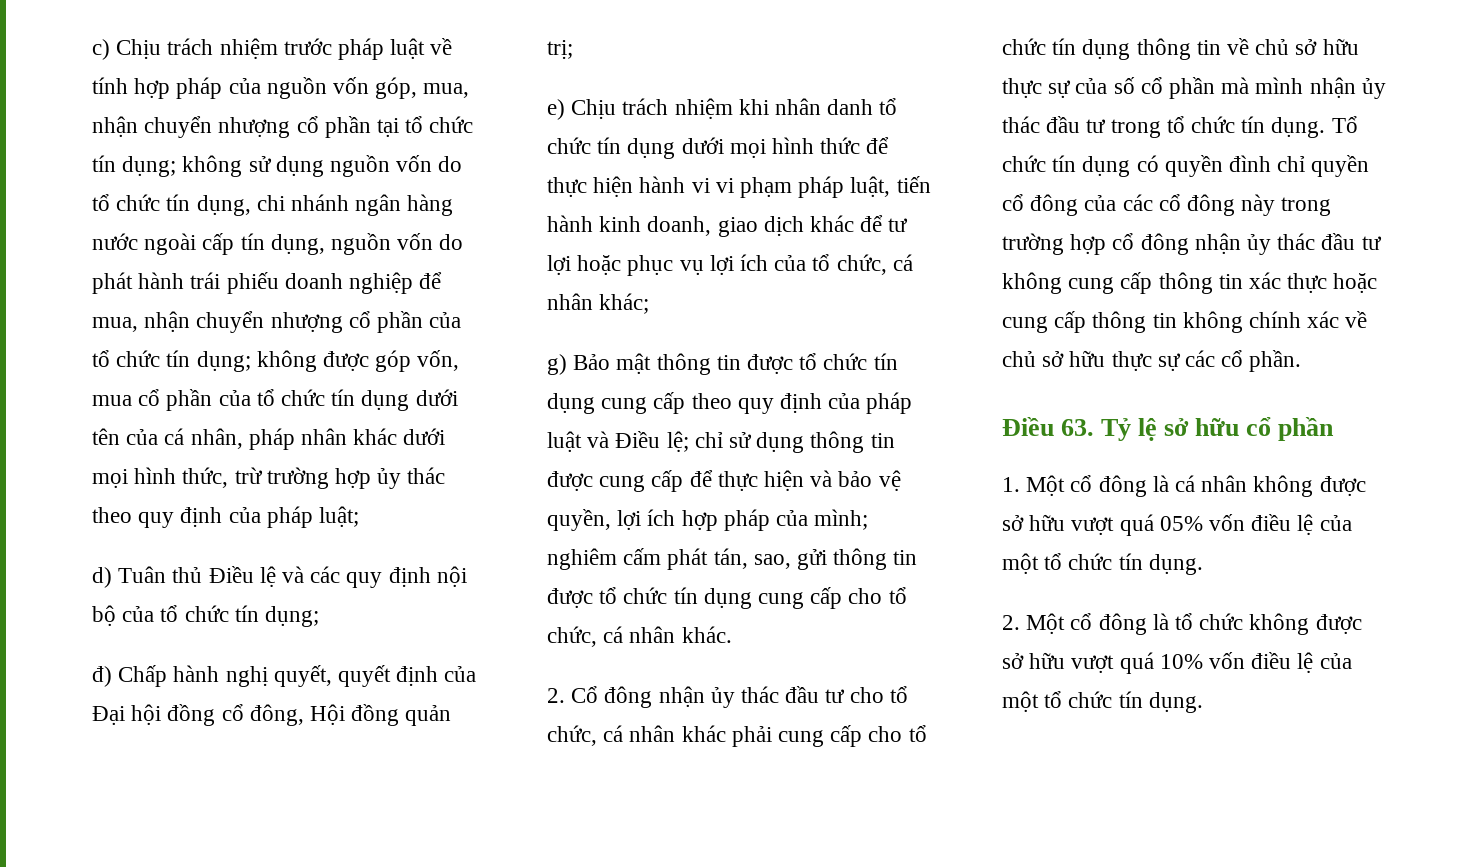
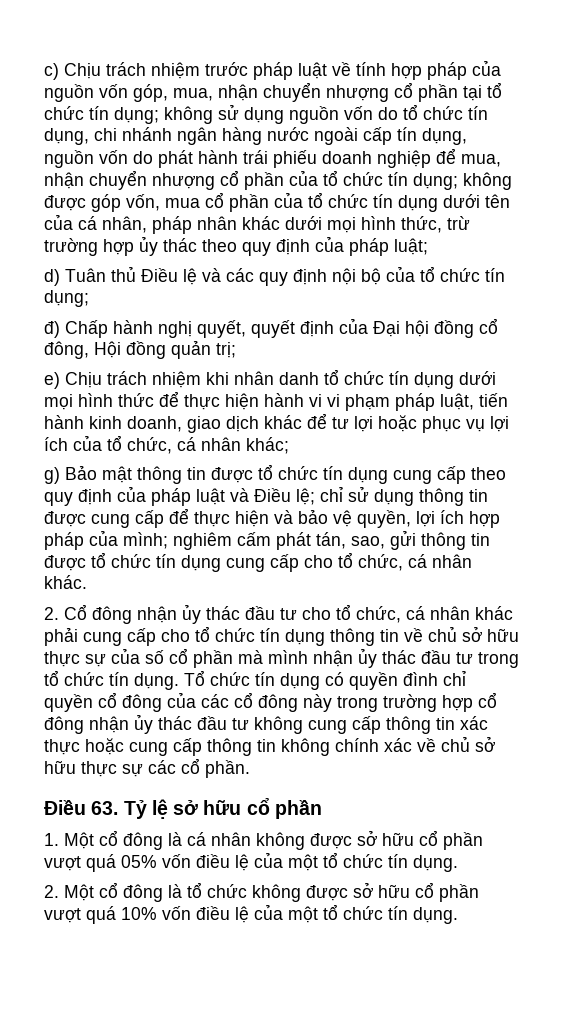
(1066, 522) none -> [419,830,483,850] cổ phần
(1066, 660) none -> [415,882,479,902] cổ phần

